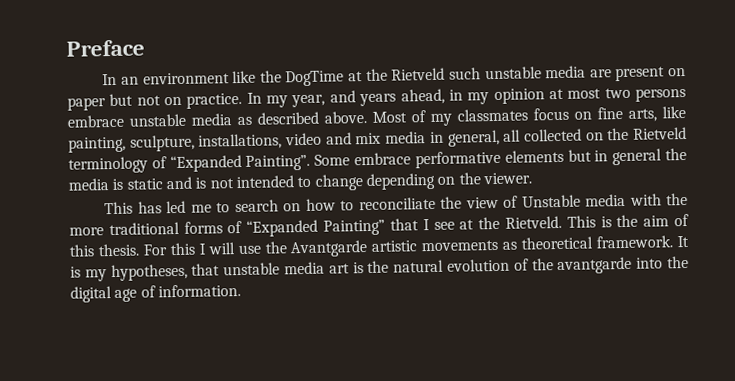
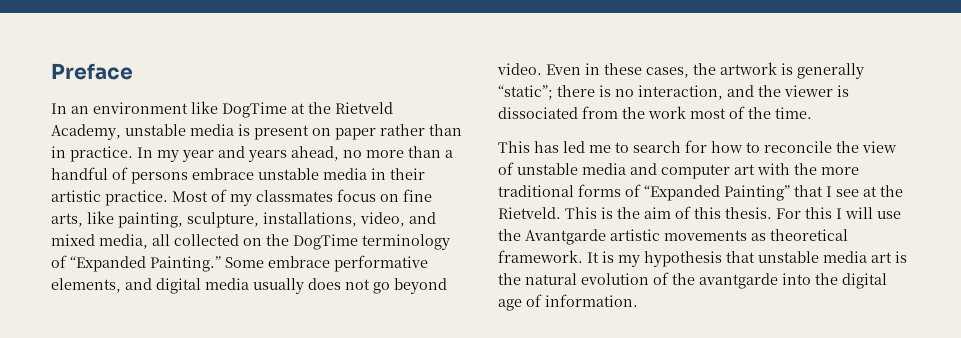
[259,70,282,83] the -> (218, 107) none
[448,65,612,80] such unstable media are -> [51,124,250,140] Academy, unstable media is
[109,93,183,107] but not on -> [380,124,462,136] [51,146,66,158] rather than in
[291,94,326,108] year, -> [182,150,214,162] year
[448,87,687,105] [67,111,367,128] in my opinion at most two persons embrace unstable media as described above. -> [343,146,453,158] [51,167,425,184] [51,190,168,206] no more than a handful of persons embrace unstable media in their artistic practice.
[285,129,500,147] video and mix media in general, -> [360,212,436,227] [51,234,148,249] video, and mixed media,
[633,126,688,140] Rietveld -> [293,234,358,250] DogTime
[245,154,311,171] Painting”. -> [150,256,221,272] Painting.”
[504,147,688,166] [68,172,532,191] elements but in general the media is static and is not intended to change depending on the viewer. -> [51,278,447,294] [497,62,864,79] [498,85,849,100] [498,106,812,119] elements, and digital media usually does not go beyond video. Even in these cases, the artwork is generally “static”; there is no interaction, and the viewer is dissociated from the work most of the time.
[283,203,302,212] on -> [685,140,707,153] for
[358,196,436,211] reconciliate -> [764,141,832,153] reconcile
[521,193,627,208] Unstable media -> [517,163,755,179] unstable media and computer art
[110,263,188,282] hypotheses, -> [644,251,722,267] hypothesis

